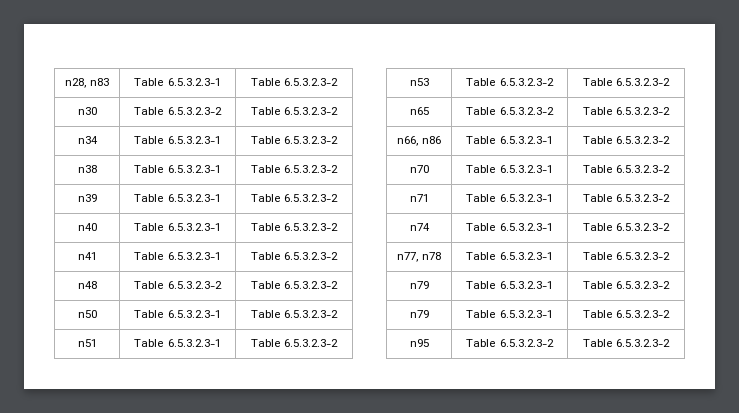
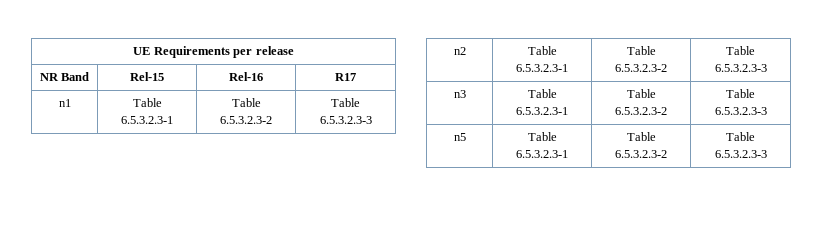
[65,78,109,88] [134,78,221,86] [250,78,339,86] [77,107,97,115] [134,107,222,115] [250,107,339,115] [77,136,98,144] [134,136,221,144] [250,136,339,144] [77,165,97,173] [134,165,221,173] [250,165,339,173] [77,194,97,202] [134,194,221,202] [250,194,339,202] [77,223,97,231] [134,223,221,231] [250,223,339,231] [77,252,97,260] [134,252,221,260] [250,252,339,260] [77,281,97,289] [134,281,222,289] [250,281,339,289] [77,310,97,318] [134,310,221,318] [250,310,339,318] [77,339,97,347] [134,339,221,347] [250,339,339,347] [409,78,429,86] [466,78,554,86] [582,78,671,86] [409,107,429,115] [466,107,554,115] [582,107,671,115] [397,136,441,146] [466,136,553,144] [582,136,671,144] [409,165,429,173] [466,165,553,173] [582,165,671,173] [409,194,429,202] [466,194,553,202] [582,194,671,202] [409,223,430,231] [466,223,553,231] [582,223,671,231] [397,252,441,262] [466,252,553,260] [582,252,671,260] [409,281,429,289] [466,281,553,289] [582,281,671,289] [409,310,429,318] [466,310,553,318] [582,310,671,318] [409,339,429,347] [466,339,554,347] [582,339,671,347] n28, n83 | Table 6.5.3.2.3-1 | Table 6.5.3.2.3-2 // n30 | Table 6.5.3.2.3-2 | Table 6.5.3.2.3-2 // n34 | Table 6.5.3.2.3-1 | Table 6.5.3.2.3-2 // n38 | Table 6.5.3.2.3-1 | Table 6.5.3.2.3-2 // n39 | Table 6.5.3.2.3-1 | Table 6.5.3.2.3-2 // n40 | Table 6.5.3.2.3-1 | Table 6.5.3.2.3-2 // n41 | Table 6.5.3.2.3-1 | Table 6.5.3.2.3-2 // n48 | Table 6.5.3.2.3-2 | Table 6.5.3.2.3-2 // n50 | Table 6.5.3.2.3-1 | Table 6.5.3.2.3-2 // n51 | Table 6.5.3.2.3-1 | Table 6.5.3.2.3-2 // n53 | Table 6.5.3.2.3-2 | Table 6.5.3.2.3-2 // n65 | Table 6.5.3.2.3-2 | Table 6.5.3.2.3-2 // n66, n86 | Table 6.5.3.2.3-1 | Table 6.5.3.2.3-2 // n70 | Table 6.5.3.2.3-1 | Table 6.5.3.2.3-2 // n71 | Table 6.5.3.2.3-1 | Table 6.5.3.2.3-2 // n74 | Table 6.5.3.2.3-1 | Table 6.5.3.2.3-2 // n77, n78 | Table 6.5.3.2.3-1 | Table 6.5.3.2.3-2 // n79 | Table 6.5.3.2.3-1 | Table 6.5.3.2.3-2 // n79 | Table 6.5.3.2.3-1 | Table 6.5.3.2.3-2 // n95 | Table 6.5.3.2.3-2 | Table 6.5.3.2.3-2 -> [133,46,294,58] [39,72,90,81] [130,72,164,81] [229,72,263,81] [335,73,357,81] [58,99,71,107] [132,98,162,107] [121,116,173,124] [231,98,261,107] [220,116,272,124] [331,98,361,107] [319,116,372,124] [453,47,466,55] [527,46,557,55] [516,64,568,72] [626,46,656,55] [615,64,667,72] [726,46,755,55] [714,64,767,72] [453,90,466,98] [527,89,557,98] [516,107,568,115] [626,89,656,98] [615,107,667,115] [726,89,755,98] [714,107,767,115] [453,133,466,141] [527,132,557,141] [516,150,568,158] [626,132,656,141] [615,150,667,158] [726,132,755,141] [714,150,767,158] UE Requirements per release // NR Band | Rel-15 | Rel-16 | R17 // n1 | Table 6.5.3.2.3-1 | Table 6.5.3.2.3-2 | Table 6.5.3.2.3-3 // n2 | Table 6.5.3.2.3-1 | Table 6.5.3.2.3-2 | Table 6.5.3.2.3-3 // n3 | Table 6.5.3.2.3-1 | Table 6.5.3.2.3-2 | Table 6.5.3.2.3-3 // n5 | Table 6.5.3.2.3-1 | Table 6.5.3.2.3-2 | Table 6.5.3.2.3-3

